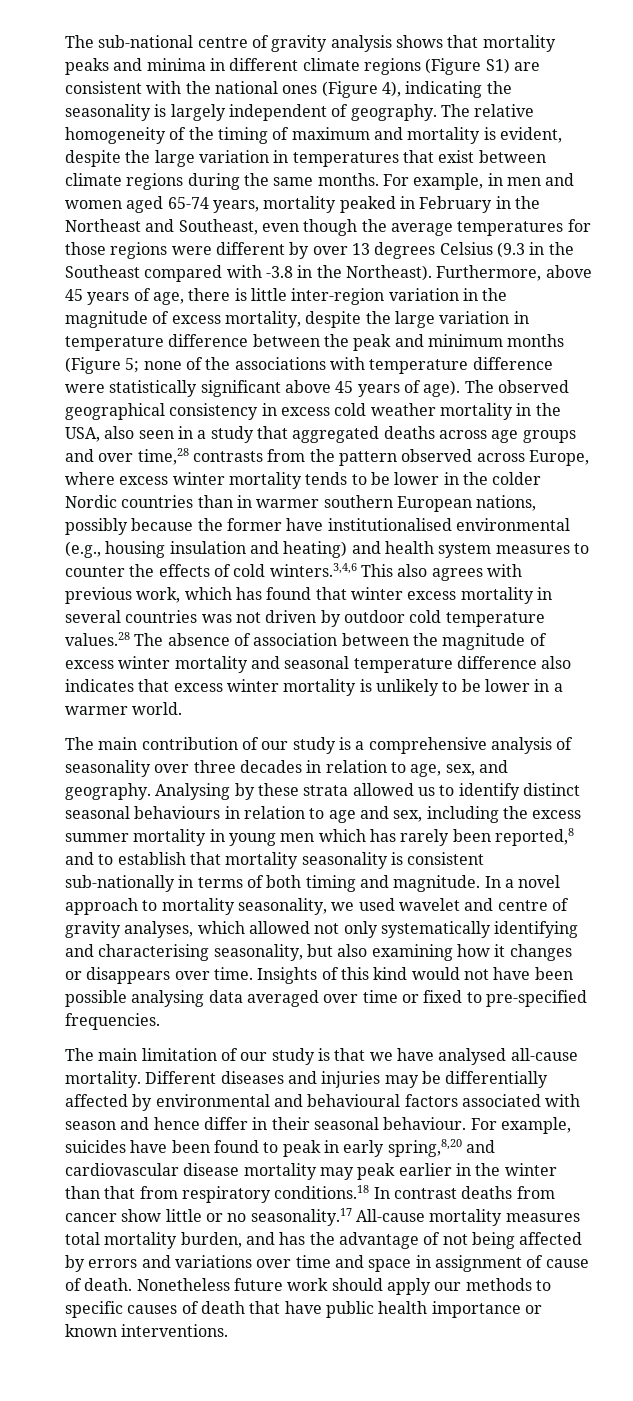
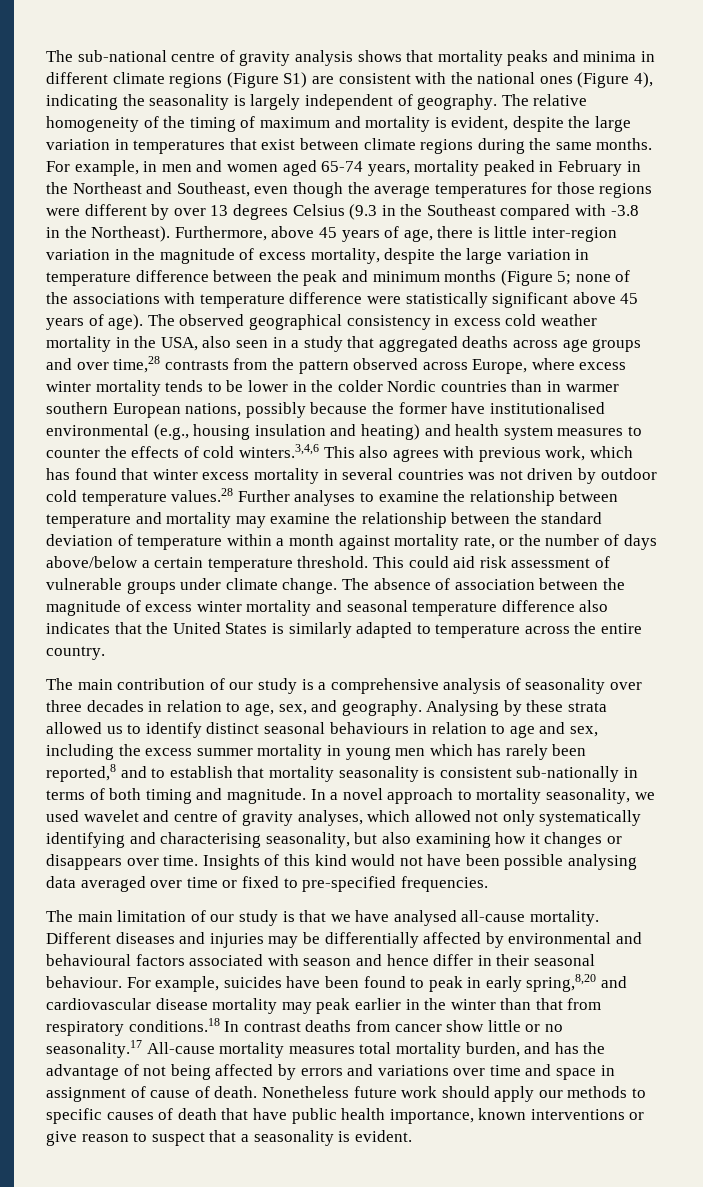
(130, 639) none -> [237,490,619,506] [46,512,603,528] [46,534,657,550] [46,556,610,572] [46,578,338,594] Further analyses to examine the relationship between temperature and mortality may examine the relationship between the standard deviation of temperature within a month against mortality rate, or the number of days above/below a certain temperature threshold. This could aid risk assessment of vulnerable groups under climate change.
[173,679,563,696] [65,702,183,715] excess winter mortality is unlikely to be lower in a warmer world. -> [146,622,643,638] [46,646,105,660] the United States is similarly adapted to temperature across the entire country.
[431,1301,542,1318] [65,1324,229,1337] importance or known interventions. -> [389,1108,645,1124] [46,1130,412,1146] importance, known interventions or give reason to suspect that a seasonality is evident.

